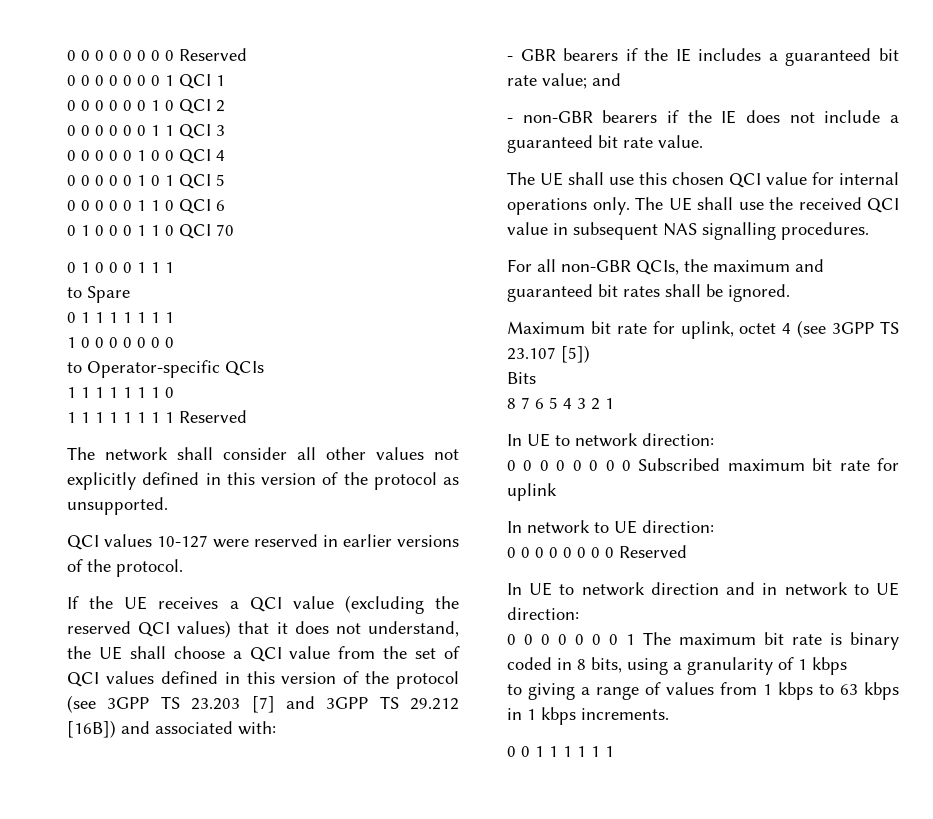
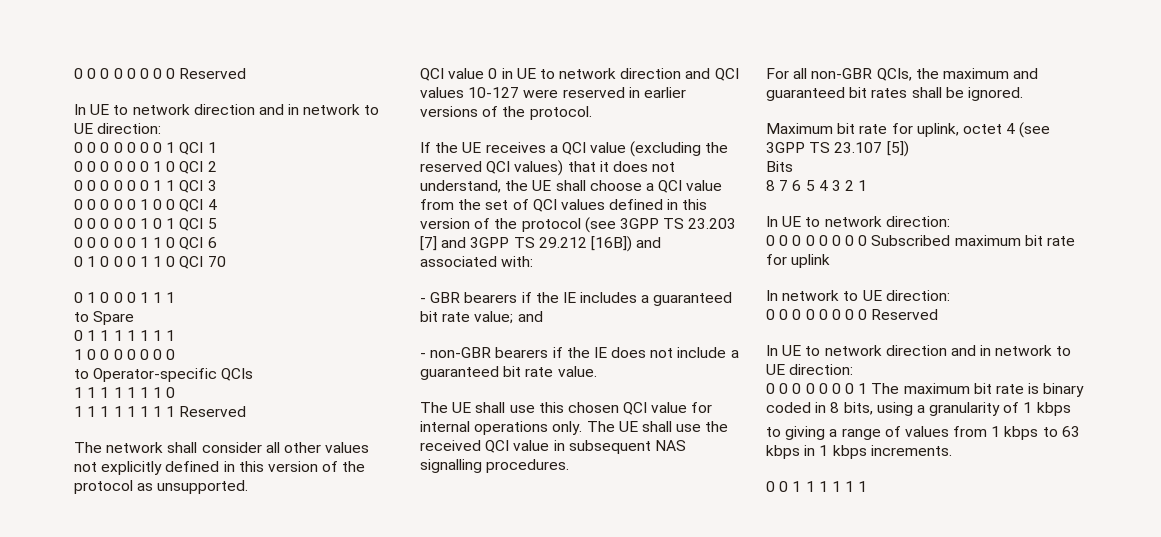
[67,48,247,61] 0 0 0 0 0 0 0 0 Reserved -> [74,68,247,79] [74,104,380,115] [74,123,162,134] 0 0 0 0 0 0 0 0 Reserved // In UE to network direction and in network to UE direction:
(99, 542) none -> [448,68,739,81] value 0 in UE to network direction and QCI

